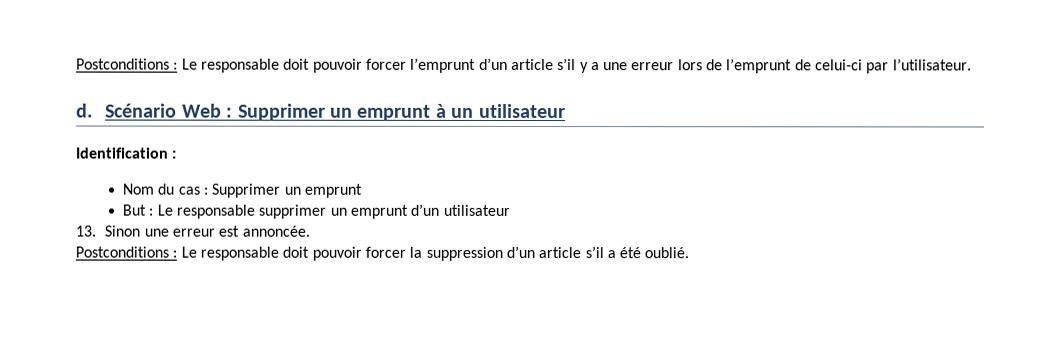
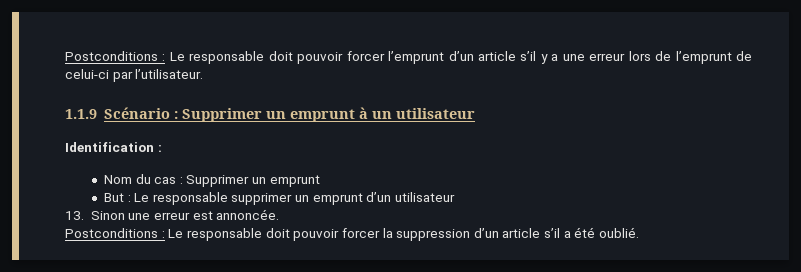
[76,103,222,118] d. Scénario Web -> [65,107,170,119] 1.1.9 Scénario

